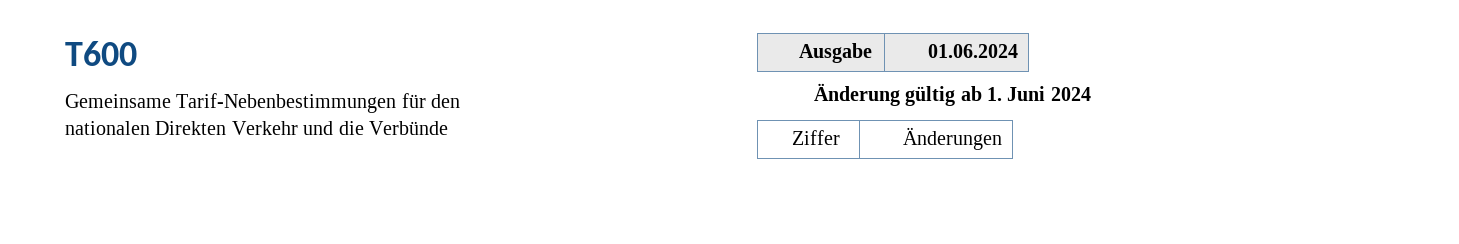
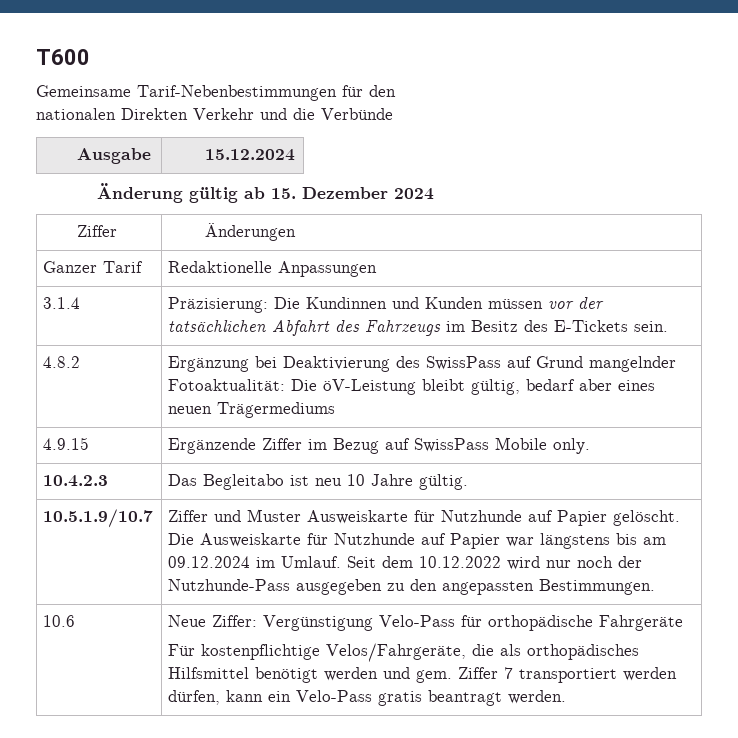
[927,44,1018,58] 01.06.2024 -> [204,149,295,161] 15.12.2024
[986,86,1046,101] 1. Juni -> [271,187,389,199] 15. Dezember
(1002, 138) none -> [43,261,144,273] [168,261,378,277] [43,297,81,309] [168,297,605,313] [168,320,669,336] [43,356,81,368] [168,356,677,372] [168,379,656,395] [168,402,336,418] [43,437,90,450] [168,437,591,454] [43,475,109,487] [168,474,469,490] [43,509,154,528] [168,509,681,526] [168,533,667,549] [168,556,643,570] [168,579,656,595] [43,615,76,627] [168,615,684,631] [168,643,640,662] [168,667,678,683] [168,690,567,706] // Ganzer Tarif | Redaktionelle Anpassungen // 3.1.4 | Präzisierung: Die Kundinnen und Kunden müssen vor der tatsächlichen Abfahrt des Fahrzeugs im Besitz des E-Tickets sein. // 4.8.2 | Ergänzung bei Deaktivierung des SwissPass auf Grund mangelnder Fotoaktualität: Die öV-Leistung bleibt gültig, bedarf aber eines neuen Trägermediums // 4.9.15 | Ergänzende Ziffer im Bezug auf SwissPass Mobile only. // 10.4.2.3 | Das Begleitabo ist neu 10 Jahre gültig. // 10.5.1.9/10.7 | Ziffer und Muster Ausweiskarte für Nutzhunde auf Papier gelöscht. Die Ausweiskarte für Nutzhunde auf Papier war längstens bis am 09.12.2024 im Umlauf. Seit dem 10.12.2022 wird nur noch der Nutzhunde-Pass ausgegeben zu den angepassten Bestimmungen. // 10.6 | Neue Ziffer: Vergünstigung Velo-Pass für orthopädische Fahrgeräte // Für kostenpflichtige Velos/Fahrgeräte, die als orthopädisches Hilfsmittel benötigt werden und gem. Ziffer 7 transportiert werden dürfen, kann ein Velo-Pass gratis beantragt werden.

